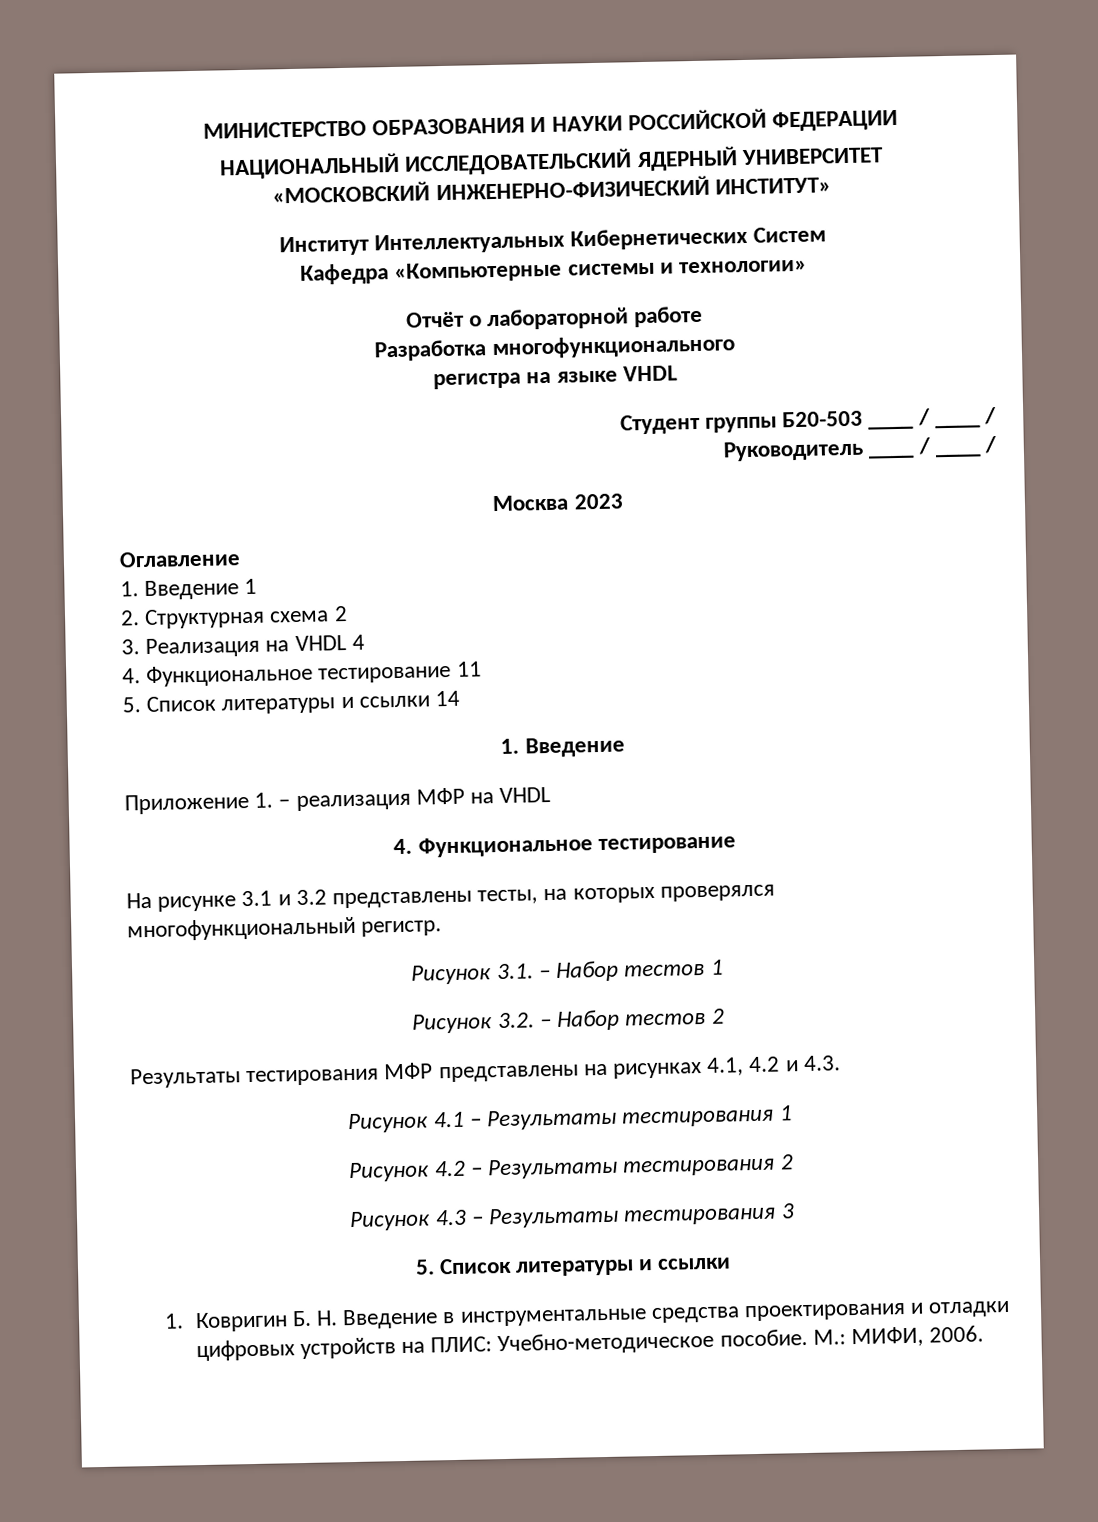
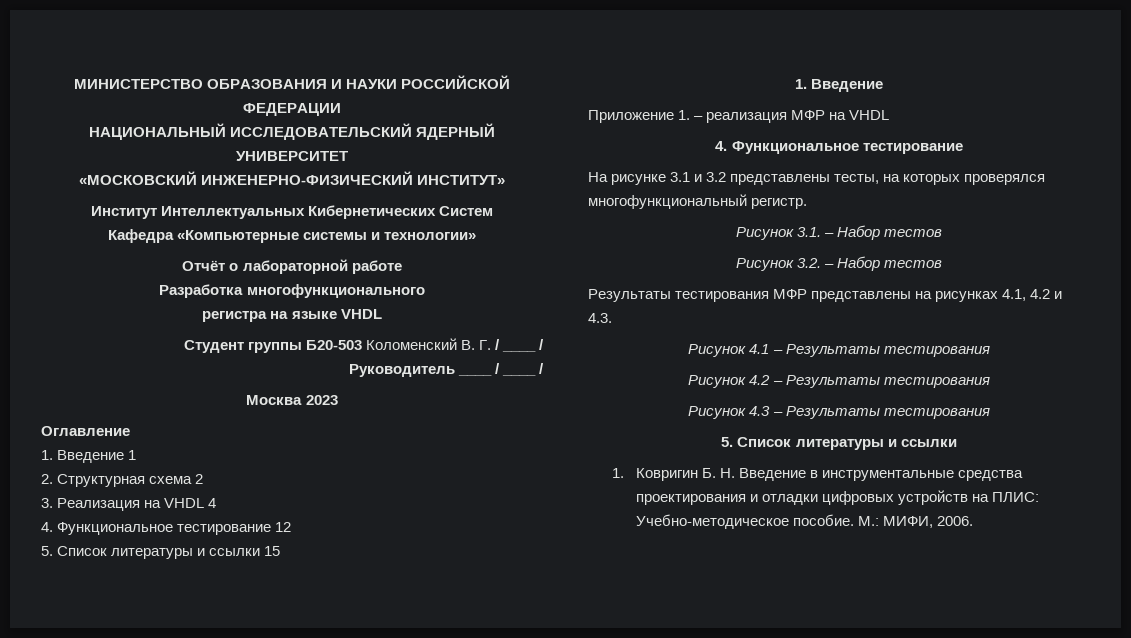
[868,424,915,430] ____ -> [365,338,491,350] Коломенский В. Г.
[456,661,482,677] [122,690,461,715] 11 // 5. Список литературы и ссылки 14 -> [275,522,292,532] [41,546,281,559] 12 // 5. Список литературы и ссылки 15
[709,959,724,975] 1 -> (943, 233) none
[710,1008,725,1024] 2 -> (943, 264) none
[778,1105,793,1121] 1 -> (990, 351) none
[779,1154,794,1170] 2 -> (990, 382) none
[780,1203,795,1219] 3 -> (990, 413) none

